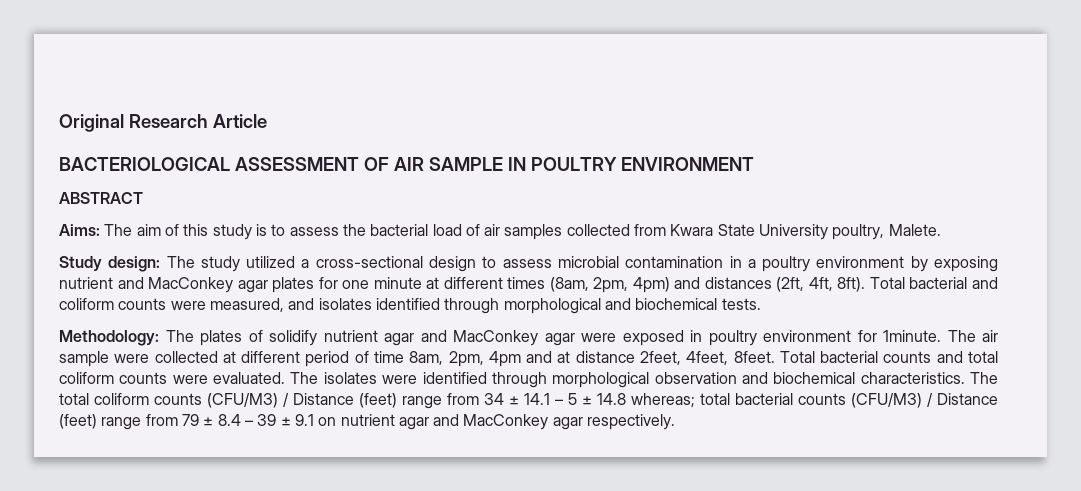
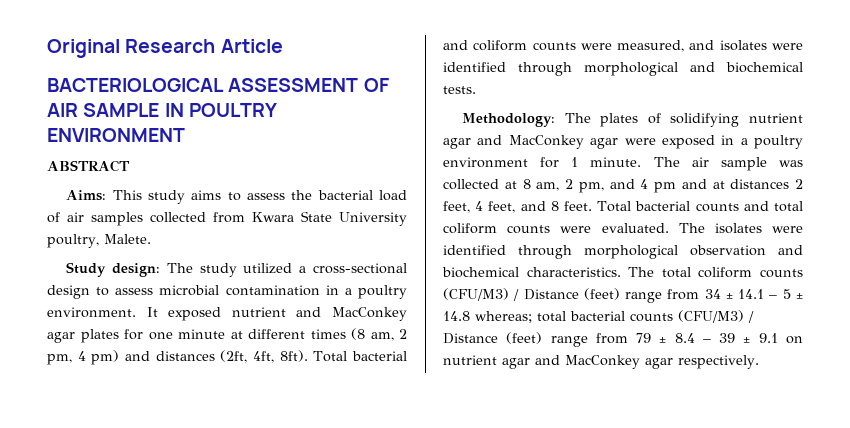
[104,224,267,240] The aim of this study is -> [112,190,222,204] This study aims
[816,256,998,272] environment by exposing -> [47,307,222,321] environment. It exposed
[549,277,670,293] (8am, 2pm, 4pm) -> [351,328,407,341] [47,350,120,365] (8 am, 2 pm, 4 pm)
(372, 304) none -> [772,43,803,50] were
[269,330,317,346] solidify -> [670,113,740,127] solidifying
(702, 336) none -> [740,138,748,145] a
[883,330,941,342] 1minute. -> [571,157,642,167] 1 minute.
[114,354,150,363] were -> [779,160,803,167] was
[241,351,775,367] different period of time 8am, 2pm, 4pm and at distance 2feet, 4feet, 8feet. -> [522,179,803,193] [443,201,593,213] 8 am, 2 pm, and 4 pm and at distances 2 feet, 4 feet, and 8 feet.

